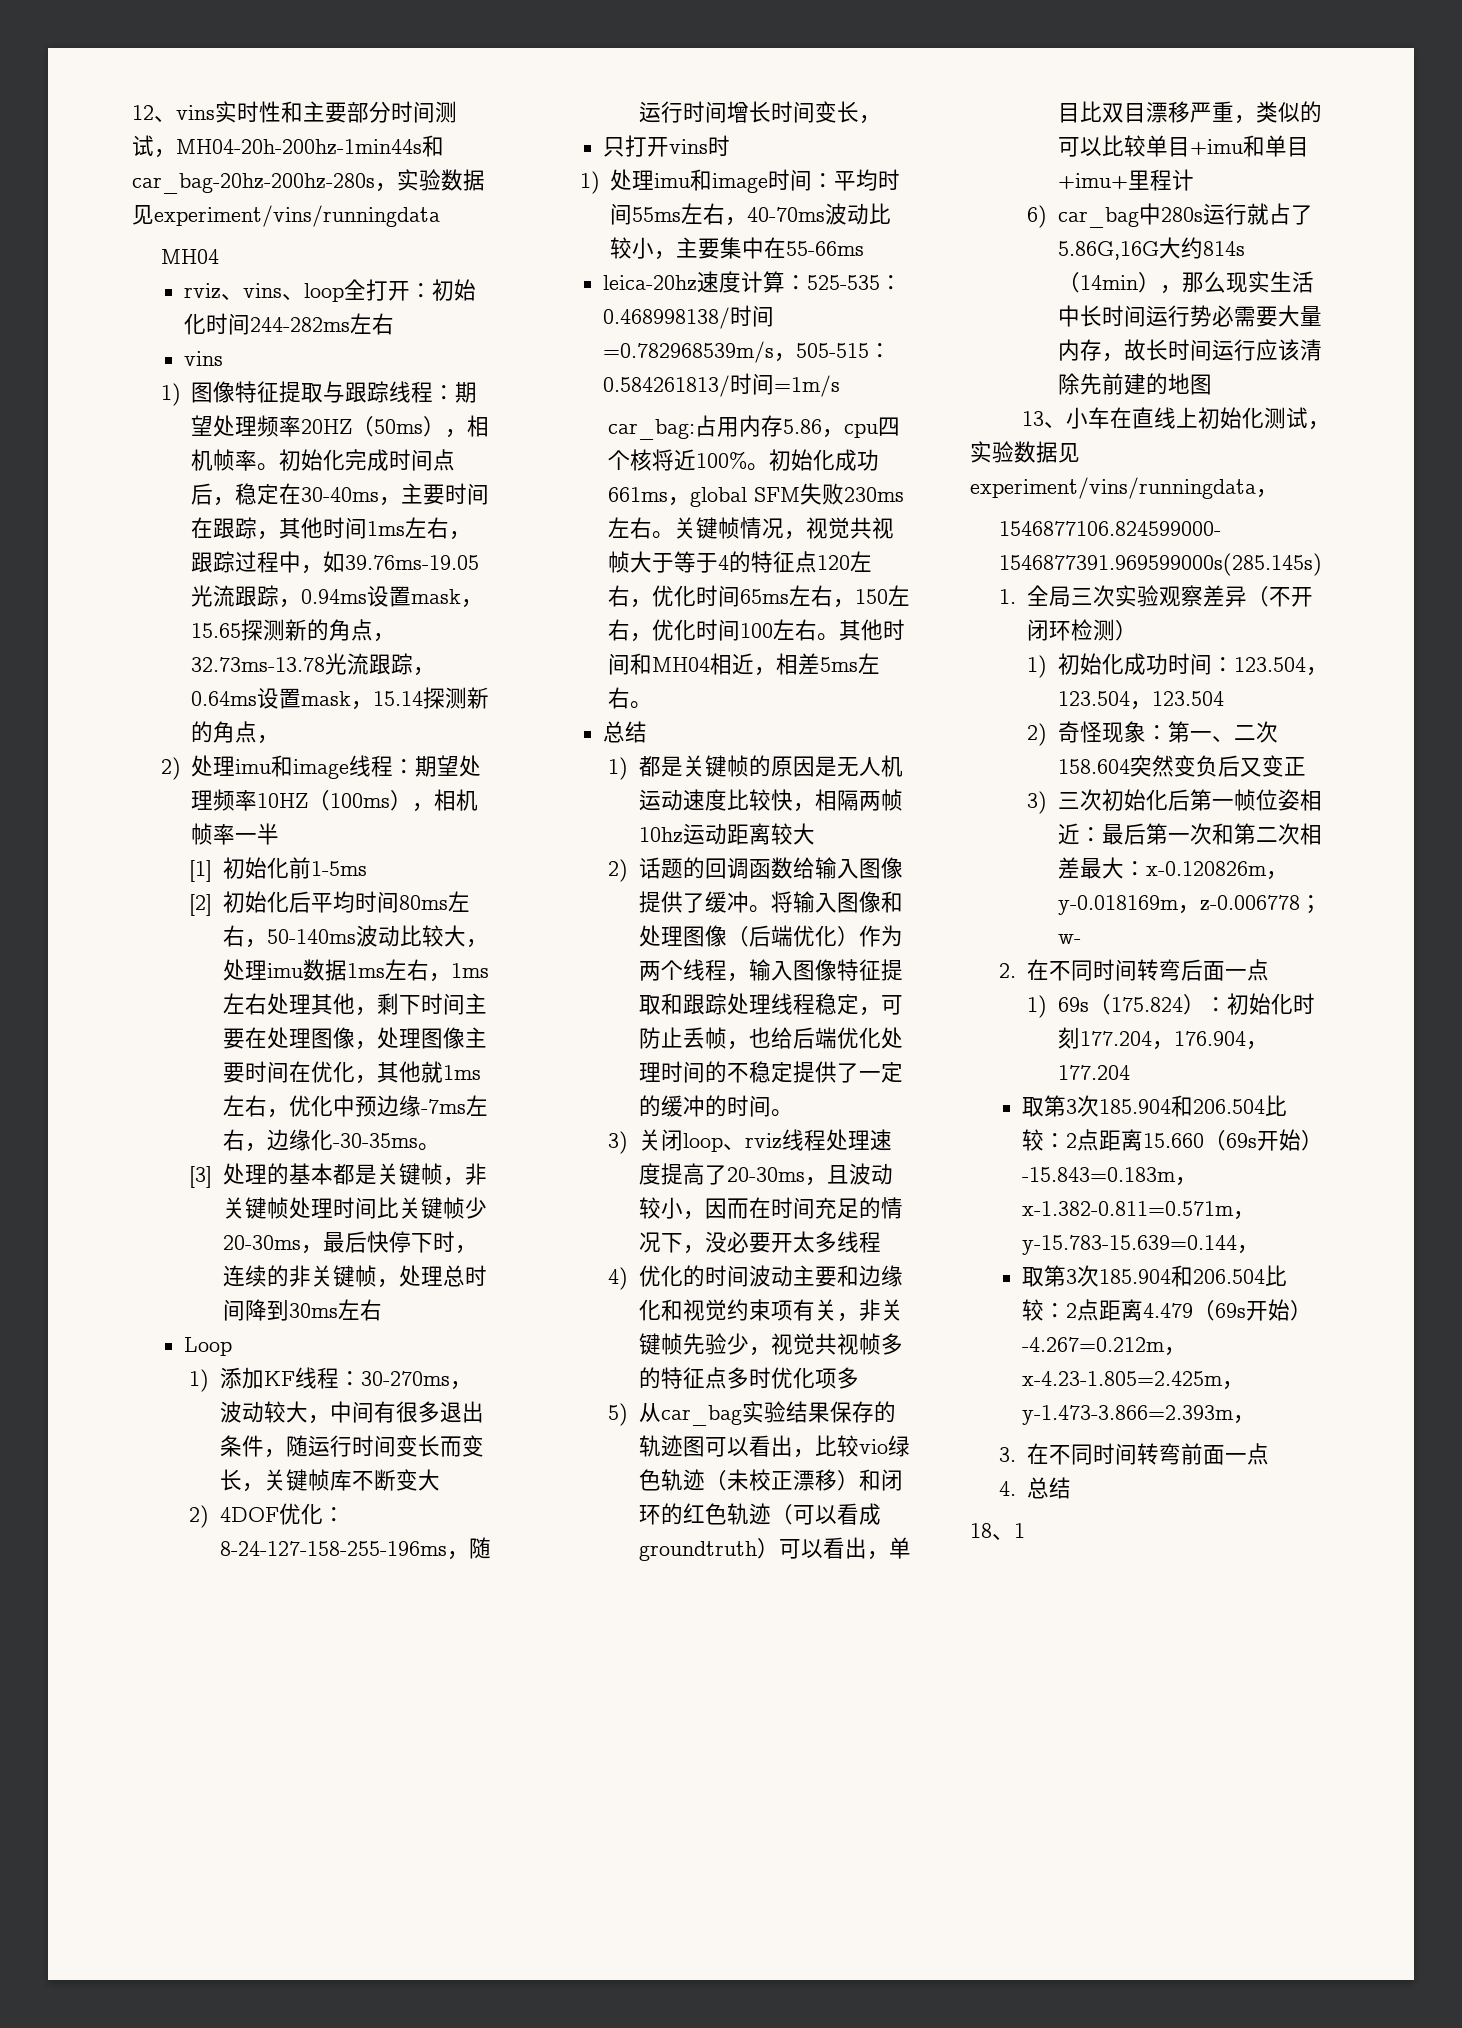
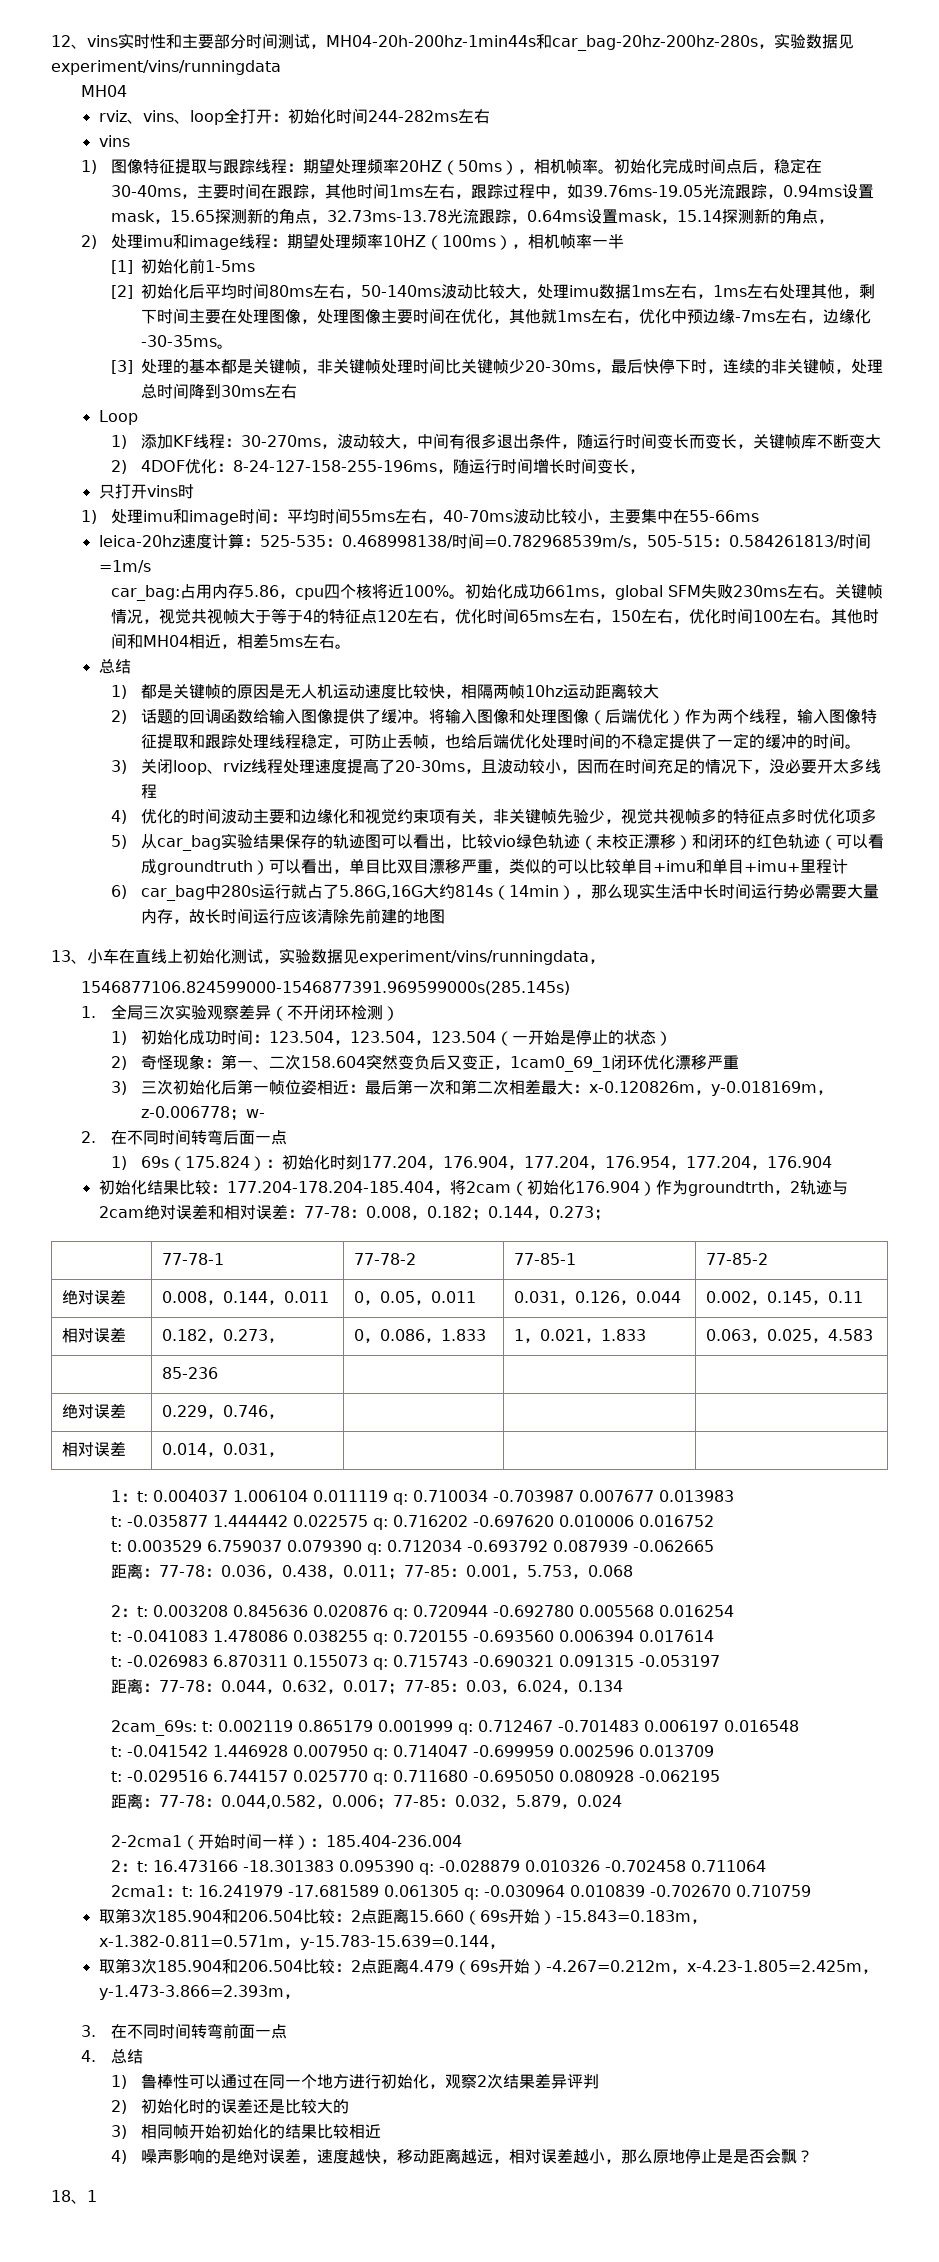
(1224, 698) none -> [496,1029,673,1046] （一开始是停止的状态）
(1306, 766) none -> [494,1054,740,1072] ，1cam0_69_1闭环优化漂移严重
(1130, 1072) none -> [589,1156,833,1170] [98,1179,848,1196] [98,1204,610,1221] [162,1253,225,1265] [354,1253,417,1265] [514,1253,577,1265] [706,1253,769,1265] [62,1289,127,1305] [162,1291,330,1305] [354,1291,477,1305] [514,1291,682,1305] [706,1291,864,1305] [62,1327,127,1343] [162,1329,285,1343] [354,1329,487,1343] [514,1329,647,1343] [706,1329,874,1343] [162,1367,219,1379] [62,1403,127,1419] [162,1405,285,1419] [62,1441,127,1457] [162,1443,285,1457] [111,1490,735,1505] [111,1515,715,1530] [111,1540,715,1555] [111,1563,634,1580] [111,1605,735,1620] [111,1630,715,1645] [111,1655,721,1670] [111,1678,624,1695] [111,1720,800,1736] [111,1745,715,1760] [111,1770,721,1785] [111,1793,623,1810] [111,1833,463,1850] [111,1860,767,1875] [111,1885,812,1900] ，176.954，177.204，176.904 // 初始化结果比较：177.204-178.204-185.404，将2cam（初始化176.904）作为groundtrth，2轨迹与2cam绝对误差和相对误差：77-78：0.008，0.182；0.144，0.273； // | 77-78-1 | 77-78-2 | 77-85-1 | 77-85-2 // 绝对误差 | 0.008，0.144，0.011 | 0，0.05，0.011 | 0.031，0.126，0.044 | 0.002，0.145，0.11 // 相对误差 | 0.182，0.273， | 0，0.086，1.833 | 1，0.021，1.833 | 0.063，0.025，4.583 // | 85-236 | | | // 绝对误差 | 0.229，0.746， | | | // 相对误差 | 0.014，0.031， | | | // 1：t: 0.004037 1.006104 0.011119 q: 0.710034 -0.703987 0.007677 0.013983 // t: -0.035877 1.444442 0.022575 q: 0.716202 -0.697620 0.010006 0.016752 // t: 0.003529 6.759037 0.079390 q: 0.712034 -0.693792 0.087939 -0.062665 // 距离：77-78：0.036，0.438，0.011；77-85：0.001，5.753，0.068 // 2：t: 0.003208 0.845636 0.020876 q: 0.720944 -0.692780 0.005568 0.016254 // t: -0.041083 1.478086 0.038255 q: 0.720155 -0.693560 0.006394 0.017614 // t: -0.026983 6.870311 0.155073 q: 0.715743 -0.690321 0.091315 -0.053197 // 距离：77-78：0.044，0.632，0.017；77-85：0.03，6.024，0.134 // 2cam_69s: t: 0.002119 0.865179 0.001999 q: 0.712467 -0.701483 0.006197 0.016548 // t: -0.041542 1.446928 0.007950 q: 0.714047 -0.699959 0.002596 0.013709 // t: -0.029516 6.744157 0.025770 q: 0.711680 -0.695050 0.080928 -0.062195 // 距离：77-78：0.044,0.582，0.006；77-85：0.032，5.879，0.024 // 2-2cma1（开始时间一样）：185.404-236.004 // 2：t: 16.473166 -18.301383 0.095390 q: -0.028879 0.010326 -0.702458 0.711064 // 2cma1：t: 16.241979 -17.681589 0.061305 q: -0.030964 0.010839 -0.702670 0.710759
(1071, 1488) none -> [111,2073,600,2089] [111,2098,350,2114] [111,2124,382,2139] [111,2148,814,2164] // 1)鲁棒性可以通过在同一个地方进行初始化，观察2次结果差异评判 // 2)初始化时的误差还是比较大的 // 3)相同帧开始初始化的结果比较相近 // 4)噪声影响的是绝对误差，速度越快，移动距离越远，相对误差越小，那么原地停止是是否会飘？

